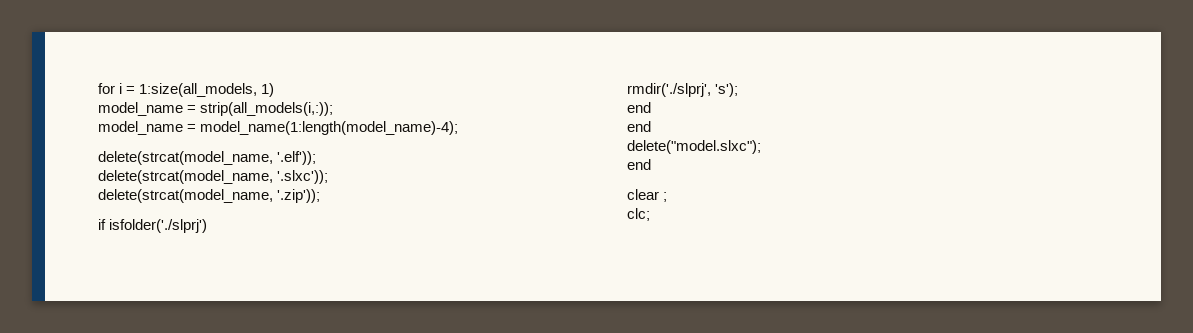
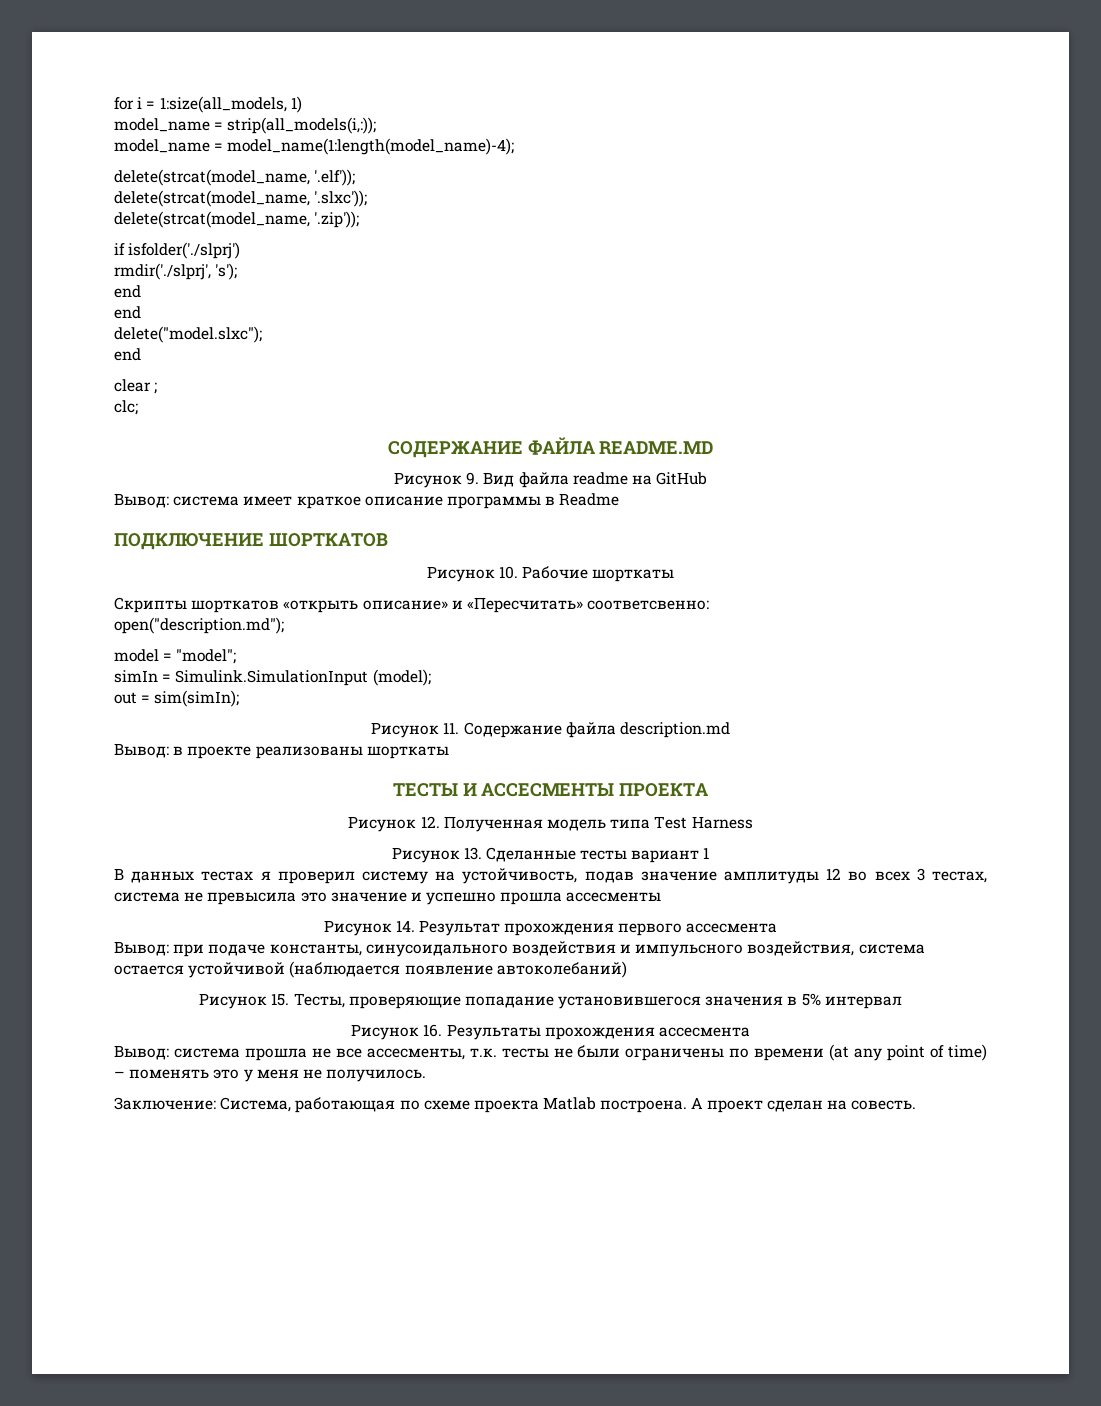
(650, 214) none -> [387,437,714,458] [393,472,708,488] [114,493,620,509] [114,533,388,550] [426,566,675,582] [114,597,710,613] [114,617,284,634] [114,649,237,664] [114,669,431,686] [114,690,240,707] [371,722,730,738] [114,743,449,759] [392,783,709,797] [348,816,753,832] [391,847,710,863] [114,868,988,884] [114,892,662,905] [323,920,778,936] [114,941,925,957] [114,961,627,978] [199,993,902,1009] [351,1024,750,1040] [114,1044,988,1061] [114,1069,427,1082] [114,1097,917,1113] // СОДЕРЖАНИЕ ФАЙЛА README.MD // Рисунок 9. Вид файла readme на GitHub // Вывод: система имеет краткое описание программы в Readme // ПОДКЛЮЧЕНИЕ ШОРТКАТОВ // Рисунок 10. Рабочие шорткаты // Скрипты шорткатов «открыть описание» и «Пересчитать» соответсвенно: // open("description.md"); // model = "model"; // simIn = Simulink.SimulationInput (model); // out = sim(simIn); // Рисунок 11. Содержание файла description.md // Вывод: в проекте реализованы шорткаты // ТЕСТЫ И АССЕСМЕНТЫ ПРОЕКТА // Рисунок 12. Полученная модель типа Test Harness // Рисунок 13. Сделанные тесты вариант 1 // В данных тестах я проверил систему на устойчивость, подав значение амплитуды 12 во всех 3 тестах, система не превысила это значение и успешно прошла ассесменты // Рисунок 14. Результат прохождения первого ассесмента // Вывод: при подаче константы, синусоидального воздействия и импульсного воздействия, система остается устойчивой (наблюдается появление автоколебаний) // Рисунок 15. Тесты, проверяющие попадание установившегося значения в 5% интервал // Рисунок 16. Результаты прохождения ассесмента // Вывод: система прошла не все ассесменты, т.к. тесты не были ограничены по времени (at any point of time) – поменять это у меня не получилось. // Заключение: Система, работающая по схеме проекта Matlab построена. А проект сделан на совесть.

